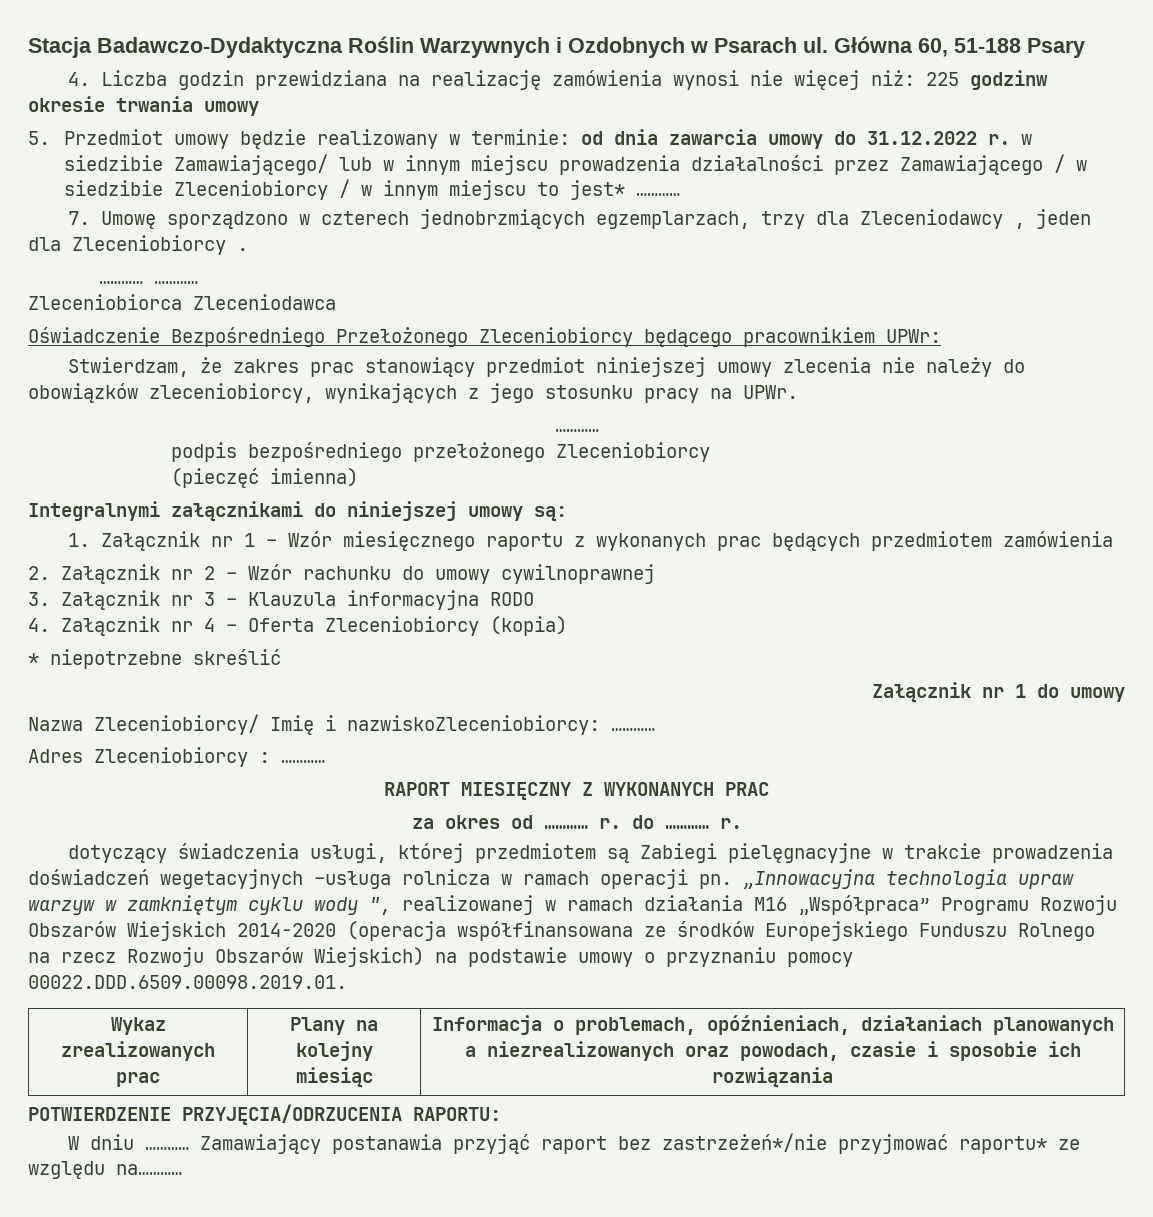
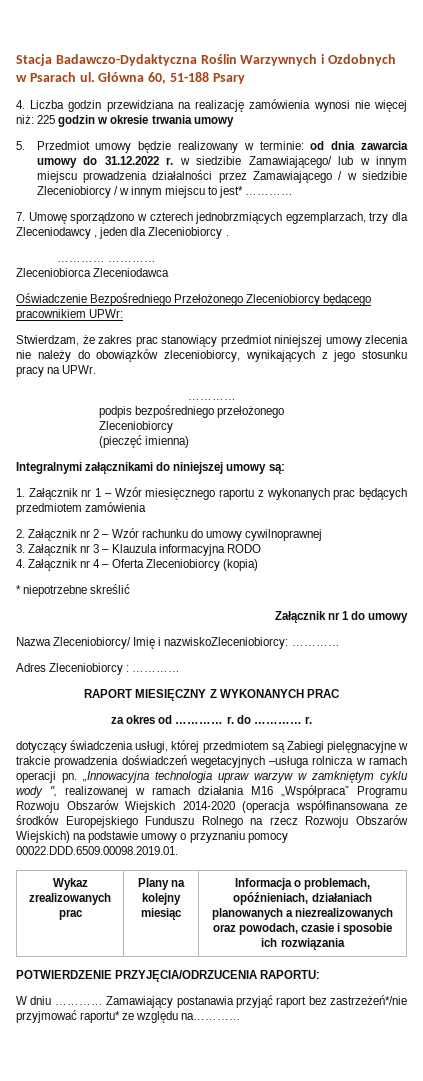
[969,70,1048,90] godzinw -> [58,115,108,127] godzin w
(545, 452) none -> (284, 412) //

